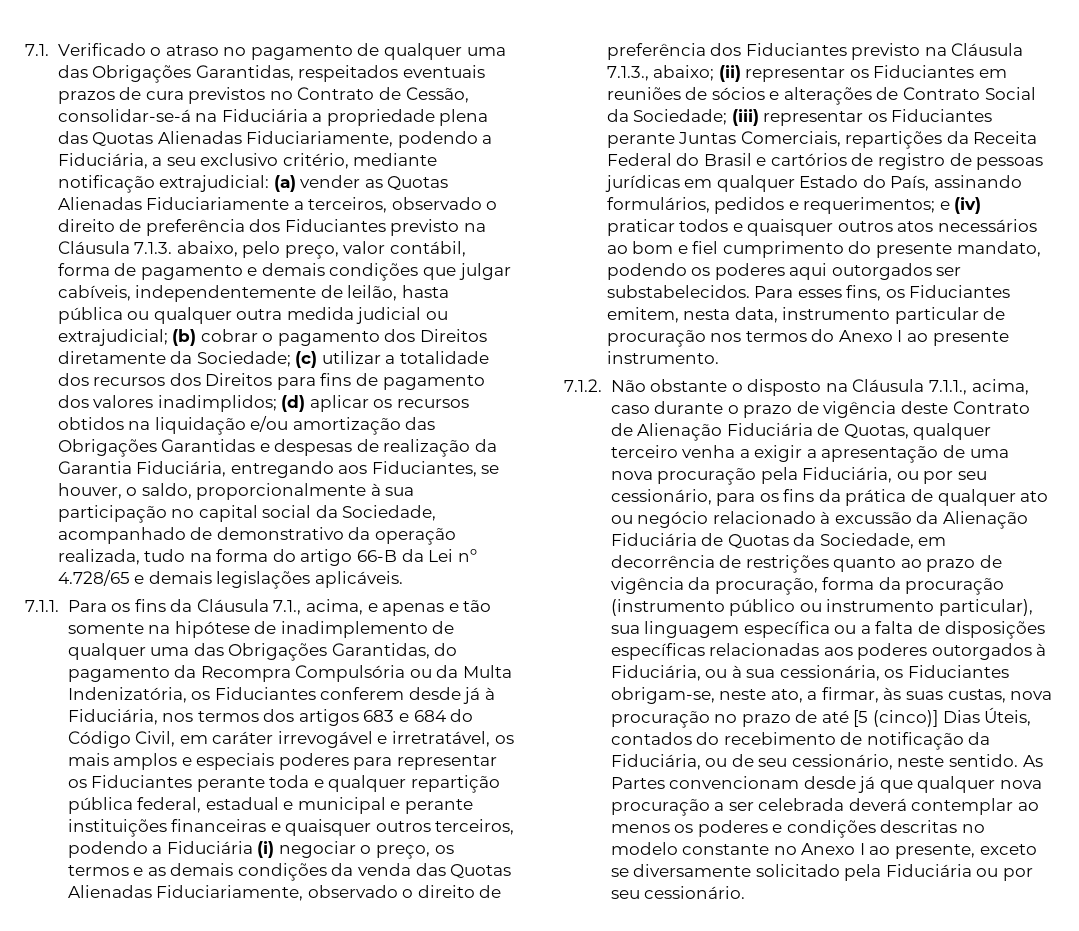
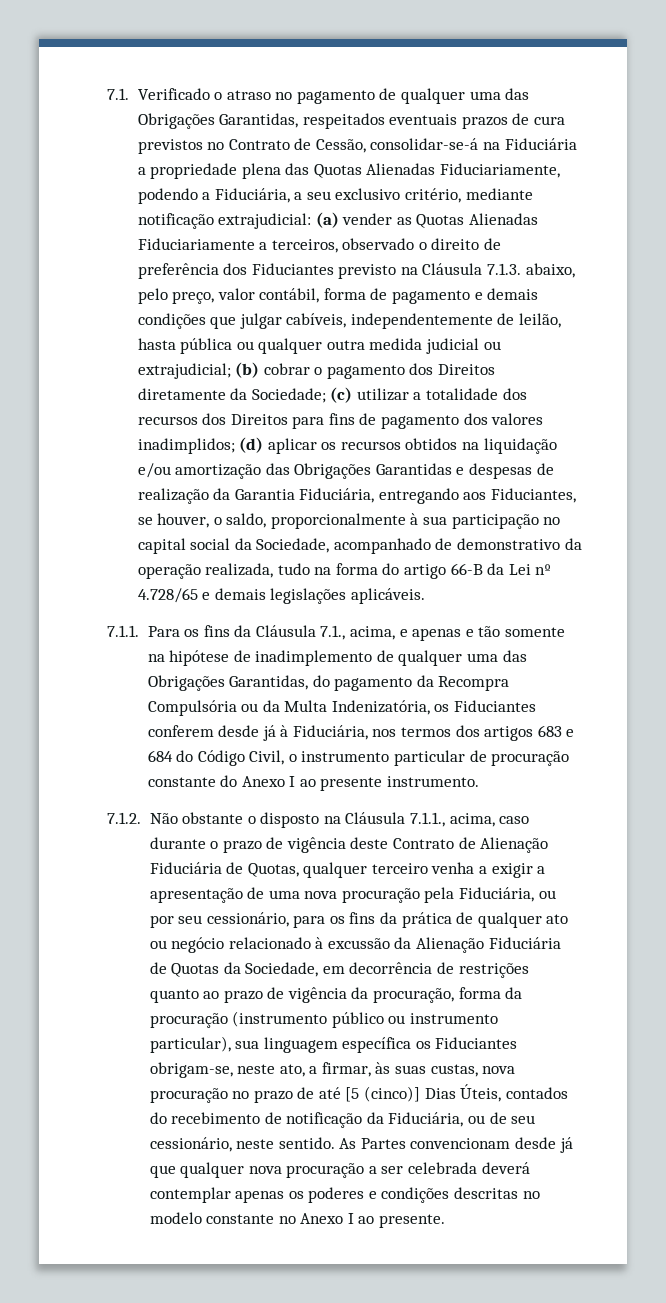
[179,731,514,748] [67,753,498,770] [67,775,501,793] [67,797,474,814] [67,819,515,837] [67,841,454,859] [67,863,512,881] [67,885,502,901] [606,43,1024,60] [606,65,1008,82] [606,87,1036,105] [606,109,993,126] [606,131,1038,149] [606,153,1044,170] [604,175,1023,192] [606,197,982,214] [606,219,1038,236] [606,241,1041,258] [606,263,962,280] [606,285,1011,301] [606,307,778,323] em caráter irrevogável e irretratável, os mais amplos e especiais poderes para representar os Fiduciantes perante toda e qualquer repartição pública federal, estadual e municipal e perante instituições financeiras e quaisquer outros terceiros, podendo a Fiduciária (i) negociar o preço, os termos e as demais condições da venda das Quotas Alienadas Fiduciariamente, observado o direito de preferência dos Fiduciantes previsto na Cláusula 7.1.3., abaixo; (ii) representar os Fiduciantes em reuniões de sócios e alterações de Contrato Social da Sociedade; (iii) representar os Fiduciantes perante Juntas Comerciais, repartições da Receita Federal do Brasil e cartórios de registro de pessoas jurídicas em qualquer Estado do País, assinando formulários, pedidos e requerimentos; e (iv) praticar todos e quaisquer outros atos necessários ao bom e fiel cumprimento do presente mandato, podendo os poderes aqui outorgados ser substabelecidos. Para esses fins, os Fiduciantes emitem, nesta data, -> [288,754,297,762] o
[710,331,807,342] nos termos -> [147,777,216,787] constante
[834,621,1045,639] [610,643,1047,660] [610,665,880,681] ou a falta de disposições específicas relacionadas aos poderes outorgados à Fiduciária, ou à sua cessionária, -> (412, 1045) none
[1018,802,1040,811] [610,824,670,833] ao menos -> [235,1190,285,1203] apenas
[895,844,1037,859] [610,864,1034,881] [610,886,746,899] presente, exceto se diversamente solicitado pela Fiduciária ou por seu cessionário. -> [379,1214,446,1228] presente.

